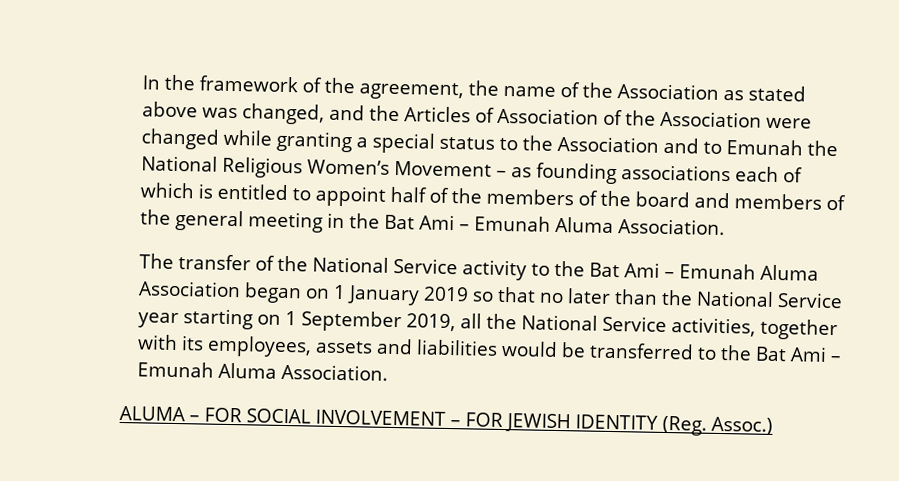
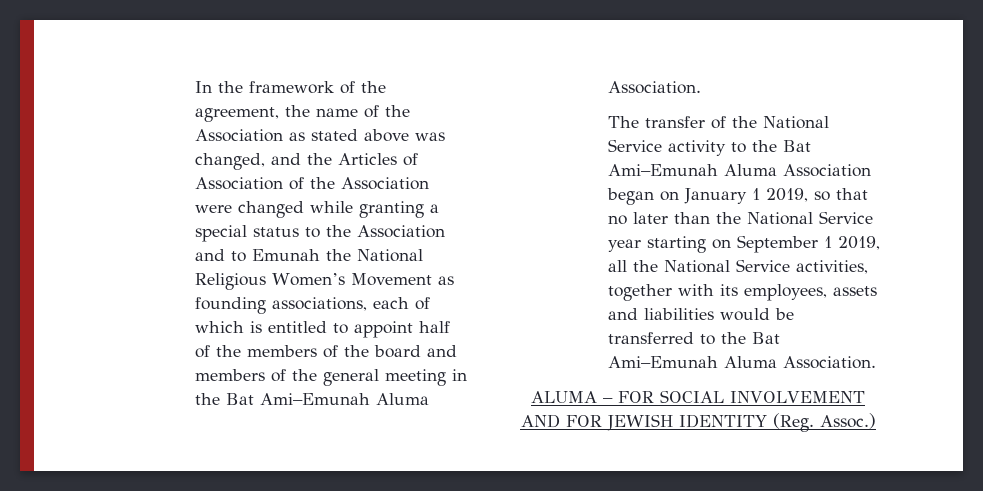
[495,170,507,178] – -> (433, 279) none
[620,164,731,182] associations -> [272,297,368,311] associations,
[418,214,551,232] Ami – Emunah -> [260,393,371,405] Ami–Emunah
[623,262,756,280] Ami – Emunah -> [608,164,719,176] Ami–Emunah
[332,284,469,306] 1 January 2019 -> [684,188,809,204] January 1 2019,
[284,310,402,333] 1 September -> [737,235,833,253] September 1
[789,346,841,363] [136,361,214,378] Ami – Emunah -> [608,356,719,368] Ami–Emunah
[450,420,461,427] – -> [520,414,560,428] AND

